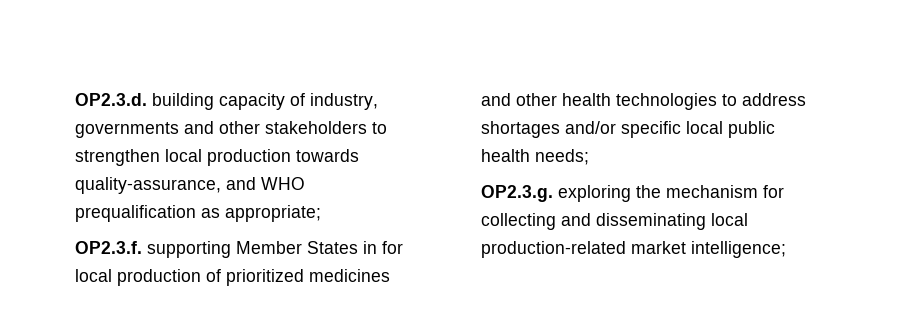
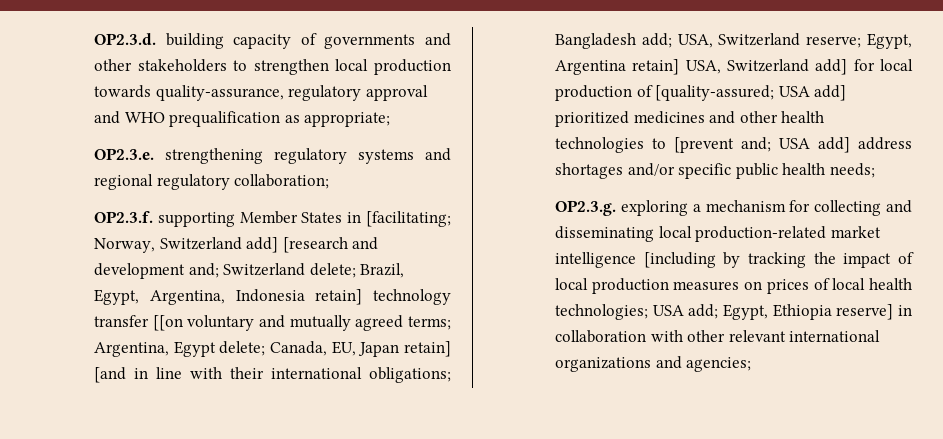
[309,93,378,110] industry, -> (317, 39) none
(221, 185) none -> [288,85,428,101] regulatory approval
(321, 213) none -> [94,148,451,164] [94,174,330,190] // OP2.3.e. strengthening regulatory systems and regional regulatory collaboration;
(377, 247) none -> [366,211,452,227] [94,237,379,253] [94,263,405,279] [94,289,451,305] [94,315,452,331] [94,341,452,357] [94,367,451,383] [555,33,912,49] [555,59,848,75] [facilitating; Norway, Switzerland add] [research and development and; Switzerland delete; Brazil, Egypt, Argentina, Indonesia retain] technology transfer [[on voluntary and mutually agreed terms; Argentina, Egypt delete; Canada, EU, Japan retain] [and in line with their international obligations; Bangladesh add; USA, Switzerland reserve; Egypt, Argentina retain] USA, Switzerland add]
(221, 275) none -> [655,85,847,101] [quality-assured; USA add]
(737, 100) none -> [674,137,851,153] [prevent and; USA add]
[685,121,723,134] local -> (732, 171) none
[635,185,661,198] the -> [692,204,701,212] a
[690,241,786,258] intelligence; -> [555,252,914,268] [555,278,912,294] [555,304,912,320] [555,330,881,343] [555,356,752,372] intelligence [including by tracking the impact of local production measures on prices of local health technologies; USA add; Egypt, Ethiopia reserve] in collaboration with other relevant international organizations and agencies;

